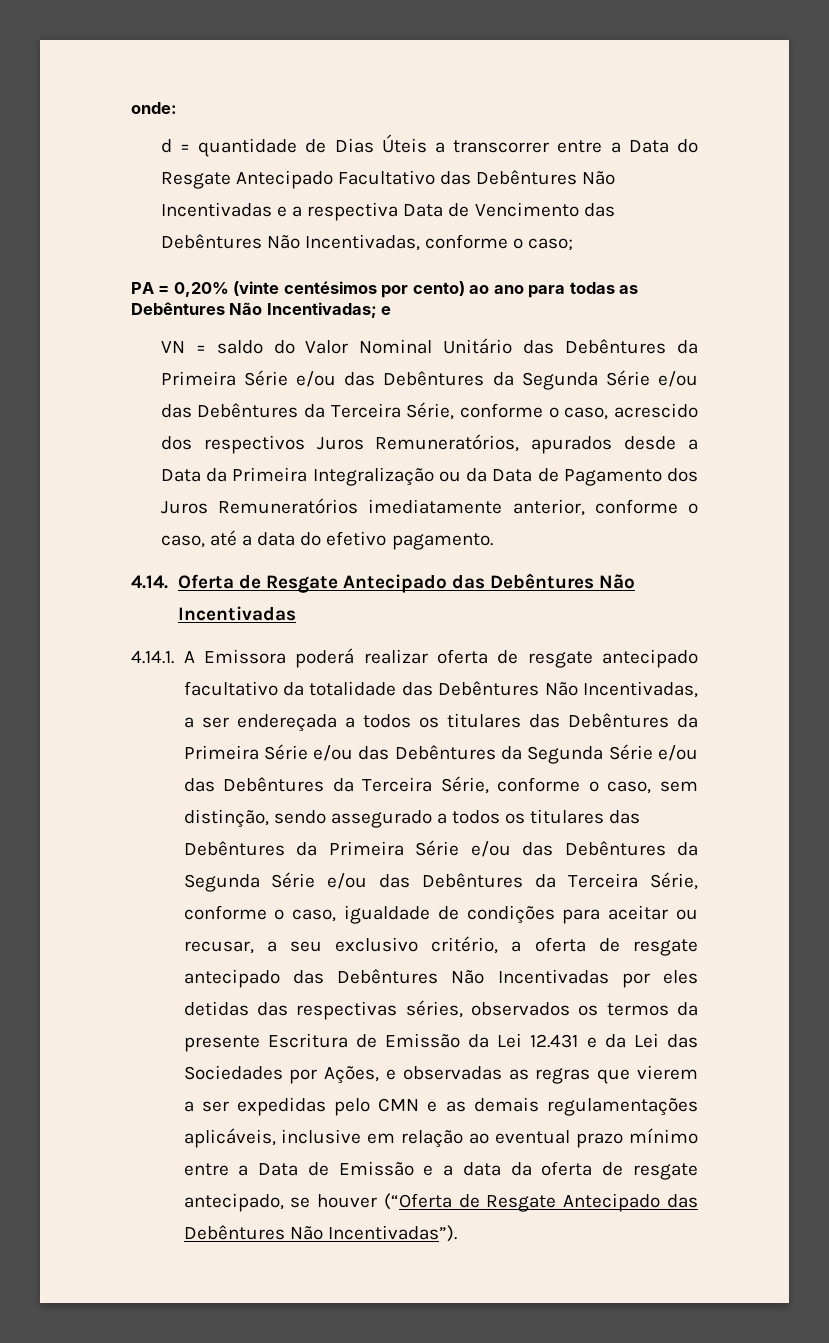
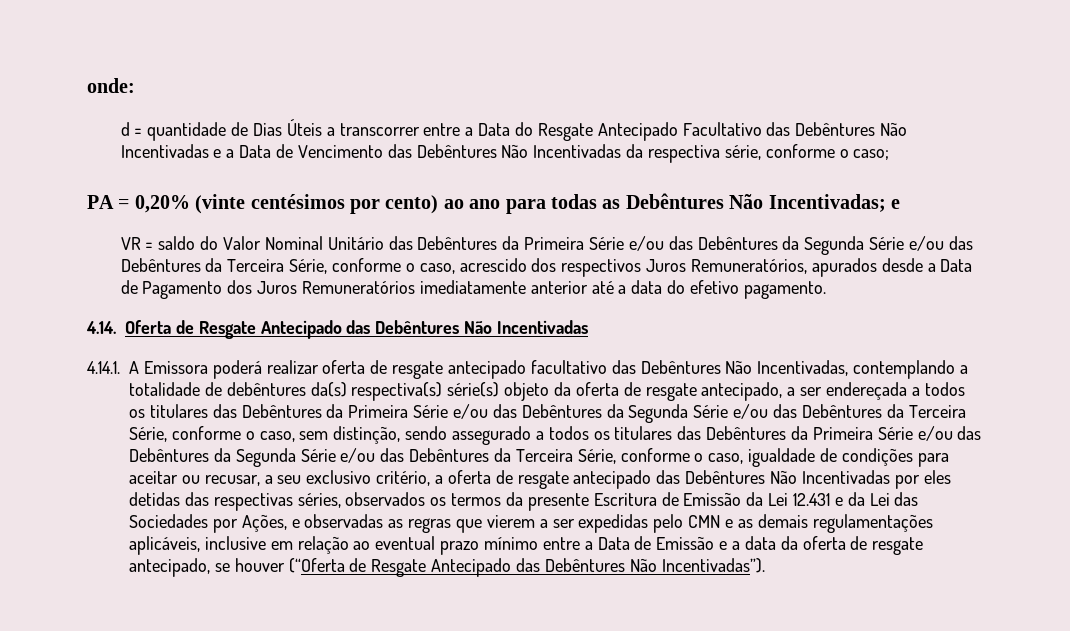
[307,202,399,221] respectiva -> (235, 153) none
[305,234,421,251] Incentivadas, -> [533,144,761,163] Incentivadas da respectiva série,
[160,341,185,353] VN -> [120,237,141,250] VR
[206,467,533,486] da Primeira Integralização ou da Data -> (973, 265) none
[512,499,698,516] [160,535,205,548] anterior, conforme o caso, -> [530,281,588,294] anterior
[282,681,699,698] da totalidade das Debêntures Não Incentivadas, -> [611,360,969,379] [129,382,783,401] das Debêntures Não Incentivadas, contemplando a totalidade de debêntures da(s) respectiva(s) série(s) objeto da oferta de resgate antecipado,

